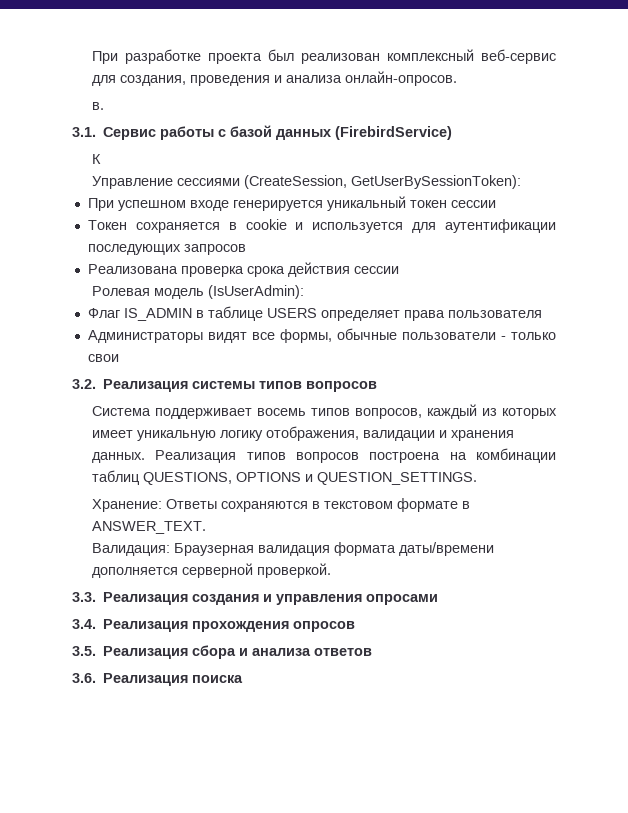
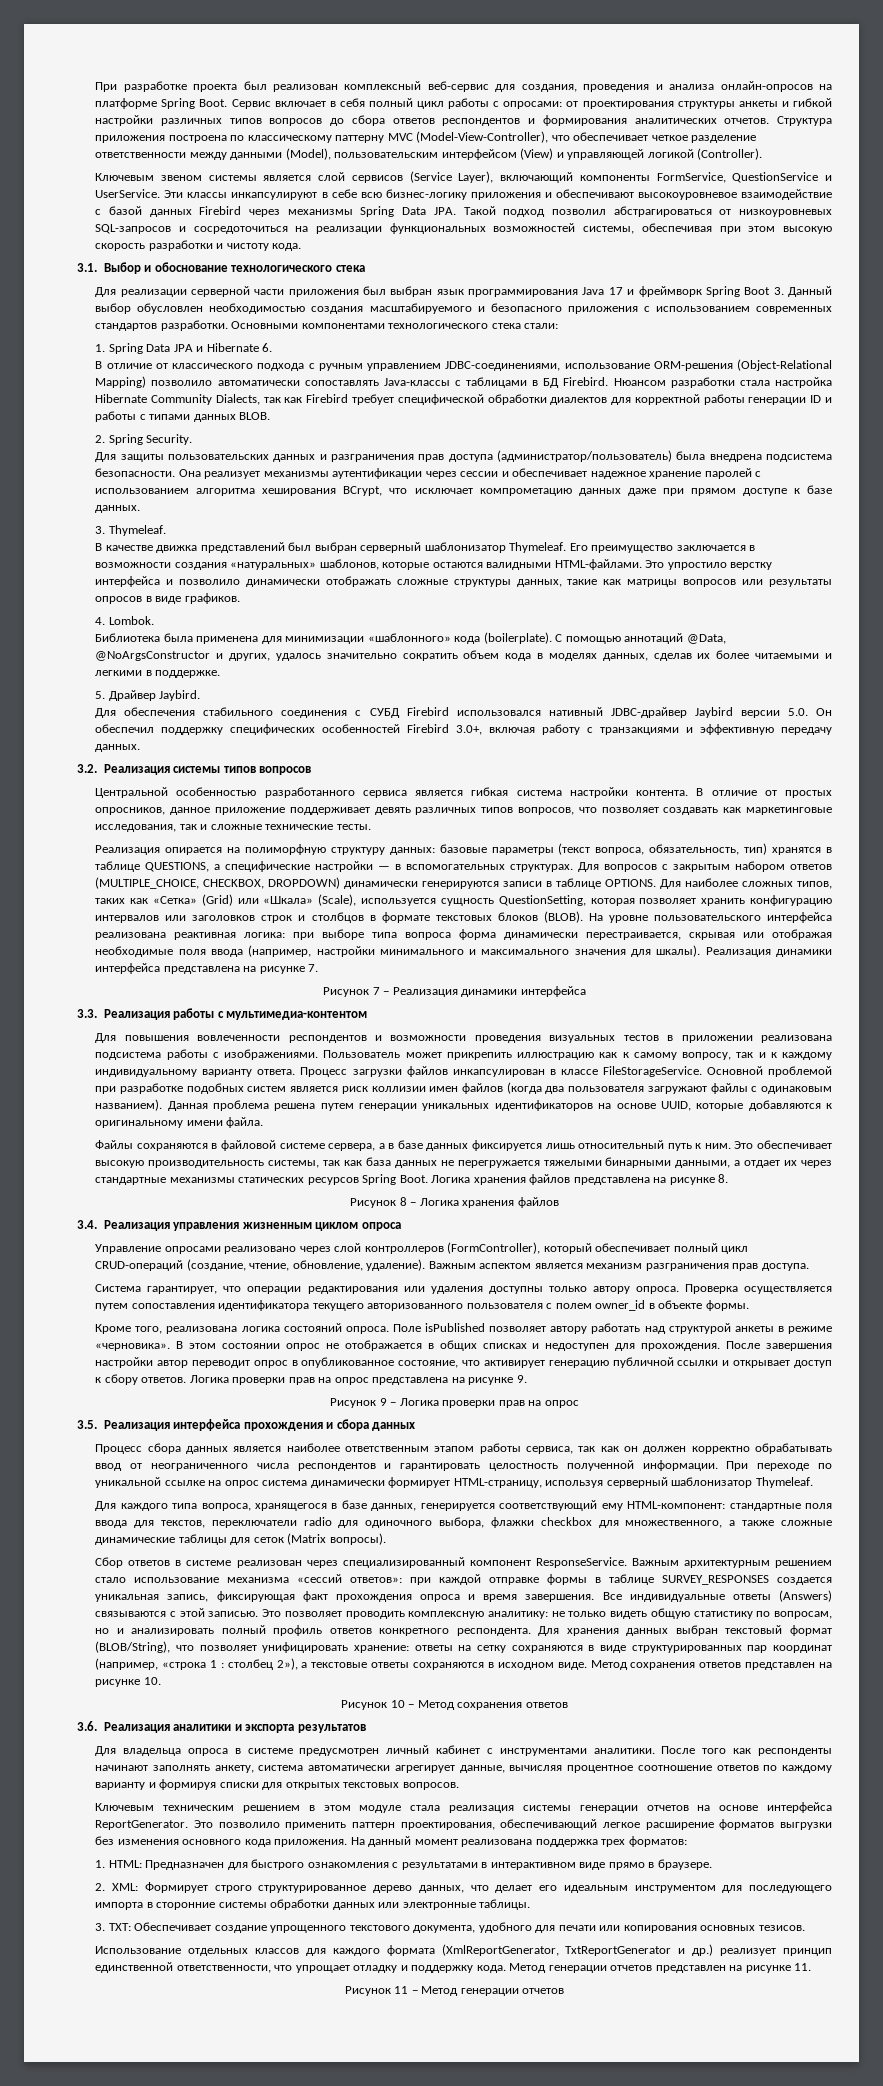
[344,71,457,86] [91,102,104,110] [72,125,453,140] [91,154,101,164] [91,175,521,189] [87,196,496,211] [87,219,556,233] [87,244,246,255] [87,262,399,277] [91,285,304,299] [87,306,542,321] [87,328,556,343] [87,354,119,362] онлайн-опросов. // в. // 3.1. Сервис работы с базой данных (FirebirdService) // К // Управление сессиями (CreateSession, GetUserBySessionToken): // При успешном входе генерируется уникальный токен сессии // Токен сохраняется в cookie и используется для аутентификации последующих запросов // Реализована проверка срока действия сессии // Ролевая модель (IsUserAdmin): // Флаг IS_ADMIN в таблице USERS определяет права пользователя // Администраторы видят все формы, обычные пользователи - только свои -> [720,81,833,92] [95,98,833,109] [95,115,833,126] [95,131,757,143] [95,148,763,160] [95,171,833,183] [95,189,832,200] [95,206,832,217] [95,223,833,234] [95,240,302,251] [77,262,365,274] [95,286,833,297] [95,303,832,314] [95,320,559,331] [95,343,273,354] [95,359,832,371] [95,376,832,388] [95,394,832,405] [95,411,271,422] [95,434,193,445] [95,450,833,462] [95,468,762,479] [95,485,833,496] [95,505,141,513] [95,525,166,536] [95,542,756,553] [95,559,773,570] [95,576,833,587] [95,593,240,604] [95,616,154,625] [95,632,726,644] [95,650,833,661] [95,670,221,678] [95,690,201,701] [95,707,833,718] [95,724,833,735] [95,744,141,752] онлайн-опросов на платформе Spring Boot. Сервис включает в себя полный цикл работы с опросами: от проектирования структуры анкеты и гибкой настройки различных типов вопросов до сбора ответов респондентов и формирования аналитических отчетов. Структура приложения построена по классическому паттерну MVC (Model-View-Controller), что обеспечивает четкое разделение ответственности между данными (Model), пользовательским интерфейсом (View) и управляющей логикой (Controller). // Ключевым звеном системы является слой сервисов (Service Layer), включающий компоненты FormService, QuestionService и UserService. Эти классы инкапсулируют в себе всю бизнес-логику приложения и обеспечивают высокоуровневое взаимодействие с базой данных Firebird через механизмы Spring Data JPA. Такой подход позволил абстрагироваться от низкоуровневых SQL-запросов и сосредоточиться на реализации функциональных возможностей системы, обеспечивая при этом высокую скорость разработки и чистоту кода. // 3.1. Выбор и обоснование технологического стека // Для реализации серверной части приложения был выбран язык программирования Java 17 и фреймворк Spring Boot 3. Данный выбор обусловлен необходимостью создания масштабируемого и безопасного приложения с использованием современных стандартов разработки. Основными компонентами технологического стека стали: // 1. Spring Data JPA и Hibernate 6. // В отличие от классического подхода с ручным управлением JDBC-соединениями, использование ORM-решения (Object-Relational Mapping) позволило автоматически сопоставлять Java-классы с таблицами в БД Firebird. Нюансом разработки стала настройка Hibernate Community Dialects, так как Firebird требует специфической обработки диалектов для корректной работы генерации ID и работы с типами данных BLOB. // 2. Spring Security. // Для защиты пользовательских данных и разграничения прав доступа (администратор/пользователь) была внедрена подсистема безопасности. Она реализует механизмы аутентификации через сессии и обеспечивает надежное хранение паролей с использованием алгоритма хеширования BCrypt, что исключает компрометацию данных даже при прямом доступе к базе данных. // 3. Thymeleaf. // В качестве движка представлений был выбран серверный шаблонизатор Thymeleaf. Его преимущество заключается в возможности создания «натуральных» шаблонов, которые остаются валидными HTML-файлами. Это упростило верстку интерфейса и позволило динамически отображать сложные структуры данных, такие как матрицы вопросов или результаты опросов в виде графиков. // 4. Lombok. // Библиотека была применена для минимизации «шаблонного» кода (boilerplate). С помощью аннотаций @Data, @NoArgsConstructor и других, удалось значительно сократить объем кода в моделях данных, сделав их более читаемыми и легкими в поддержке. // 5. Драйвер Jaybird. // Для обеспечения стабильного соединения с СУБД Firebird использовался нативный JDBC-драйвер Jaybird версии 5.0. Он обеспечил поддержку специфических особенностей Firebird 3.0+, включая работу с транзакциями и эффективную передачу данных.
[91,404,557,419] [91,426,514,441] [91,448,556,463] [91,470,477,485] [91,498,470,512] [91,521,206,534] [91,542,494,556] [91,563,331,578] [72,592,439,605] [72,619,356,632] [72,645,373,659] [72,673,244,686] Система поддерживает восемь типов вопросов, каждый из которых имеет уникальную логику отображения, валидации и хранения данных. Реализация типов вопросов построена на комбинации таблиц QUESTIONS, OPTIONS и QUESTION_SETTINGS. // Хранение: Ответы сохраняются в текстовом формате в ANSWER_TEXT. // Валидация: Браузерная валидация формата даты/времени дополняется серверной проверкой. // 3.3. Реализация создания и управления опросами // 3.4. Реализация прохождения опросов // 3.5. Реализация сбора и анализа ответов // 3.6. Реализация поиска -> [95,787,833,798] [95,807,832,815] [95,824,371,832] [95,843,833,855] [95,861,833,872] [95,877,833,889] [95,894,833,906] [95,911,833,923] [95,929,833,940] [95,945,832,957] [95,963,319,974] [323,986,586,997] [77,1008,368,1020] [95,1033,833,1043] [95,1049,833,1060] [95,1066,833,1077] [95,1082,832,1094] [95,1099,833,1111] [95,1117,264,1128] [95,1140,832,1151] [95,1157,832,1168] [95,1174,729,1185] [350,1197,559,1208] [77,1220,401,1231] [95,1242,749,1254] [95,1259,809,1271] [95,1284,832,1294] [95,1300,749,1311] [95,1323,833,1334] [95,1340,833,1351] [95,1357,832,1368] [95,1374,527,1385] [330,1398,579,1408] [77,1419,416,1431] [95,1443,832,1454] [95,1460,832,1471] [95,1477,813,1488] [95,1500,833,1511] [95,1517,832,1528] [95,1533,386,1545] [95,1557,833,1568] [95,1574,833,1585] [95,1590,832,1602] [95,1608,833,1619] [95,1625,833,1636] [95,1641,832,1653] [95,1658,832,1670] [95,1677,161,1687] [341,1700,568,1710] [77,1721,366,1733] [95,1745,832,1756] [95,1765,833,1773] [95,1779,459,1790] [95,1802,832,1813] [95,1819,832,1830] [95,1836,687,1847] [95,1859,712,1870] [95,1882,832,1893] [95,1899,531,1910] [95,1922,805,1933] [95,1944,832,1956] [95,1962,812,1973] [344,1986,565,1996] Центральной особенностью разработанного сервиса является гибкая система настройки контента. В отличие от простых опросников, данное приложение поддерживает девять различных типов вопросов, что позволяет создавать как маркетинговые исследования, так и сложные технические тесты. // Реализация опирается на полиморфную структуру данных: базовые параметры (текст вопроса, обязательность, тип) хранятся в таблице QUESTIONS, а специфические настройки — в вспомогательных структурах. Для вопросов с закрытым набором ответов (MULTIPLE_CHOICE, CHECKBOX, DROPDOWN) динамически генерируются записи в таблице OPTIONS. Для наиболее сложных типов, таких как «Сетка» (Grid) или «Шкала» (Scale), используется сущность QuestionSetting, которая позволяет хранить конфигурацию интервалов или заголовков строк и столбцов в формате текстовых блоков (BLOB). На уровне пользовательского интерфейса реализована реактивная логика: при выборе типа вопроса форма динамически перестраивается, скрывая или отображая необходимые поля ввода (например, настройки минимального и максимального значения для шкалы). Реализация динамики интерфейса представлена на рисунке 7. // Рисунок 7 − Реализация динамики интерфейса // 3.3. Реализация работы с мультимедиа-контентом // Для повышения вовлеченности респондентов и возможности проведения визуальных тестов в приложении реализована подсистема работы с изображениями. Пользователь может прикрепить иллюстрацию как к самому вопросу, так и к каждому индивидуальному варианту ответа. Процесс загрузки файлов инкапсулирован в классе FileStorageService. Основной проблемой при разработке подобных систем является риск коллизии имен файлов (когда два пользователя загружают файлы с одинаковым названием). Данная проблема решена путем генерации уникальных идентификаторов на основе UUID, которые добавляются к оригинальному имени файла. // Файлы сохраняются в файловой системе сервера, а в базе данных фиксируется лишь относительный путь к ним. Это обеспечивает высокую производительность системы, так как база данных не перегружается тяжелыми бинарными данными, а отдает их через стандартные механизмы статических ресурсов Spring Boot. Логика хранения файлов представлена на рисунке 8. // Рисунок 8 − Логика хранения файлов // 3.4. Реализация управления жизненным циклом опроса // Управление опросами реализовано через слой контроллеров (FormController), который обеспечивает полный цикл CRUD-операций (создание, чтение, обновление, удаление). Важным аспектом является механизм разграничения прав доступа. // Система гарантирует, что операции редактирования или удаления доступны только автору опроса. Проверка осуществляется путем сопоставления идентификатора текущего авторизованного пользователя с полем owner_id в объекте формы. // Кроме того, реализована логика состояний опроса. Поле isPublished позволяет автору работать над структурой анкеты в режиме «черновика». В этом состоянии опрос не отображается в общих списках и недоступен для прохождения. После завершения настройки автор переводит опрос в опубликованное состояние, что активирует генерацию публичной ссылки и открывает доступ к сбору ответов. Логика проверки прав на опрос представлена на рисунке 9. // Рисунок 9 − Логика проверки прав на опрос // 3.5. Реализация интерфейса прохождения и сбора данных // Процесс сбора данных является наиболее ответственным этапом работы сервиса, так как он должен корректно обрабатывать ввод от неограниченного числа респондентов и гарантировать целостность полученной информации. При переходе по уникальной ссылке на опрос система динамически формирует HTML-страницу, используя серверный шаблонизатор Thymeleaf. // Для каждого типа вопроса, хранящегося в базе данных, генерируется соответствующий ему HTML-компонент: стандартные поля ввода для текстов, переключатели radio для одиночного выбора, флажки checkbox для множественного, а также сложные динамические таблицы для сеток (Matrix вопросы). // Сбор ответов в системе реализован через специализированный компонент ResponseService. Важным архитектурным решением стало использование механизма «сессий ответов»: при каждой отправке формы в таблице SURVEY_RESPONSES создается уникальная запись, фиксирующая факт прохождения опроса и время завершения. Все индивидуальные ответы (Answers) связываются с этой записью. Это позволяет проводить комплексную аналитику: не только видеть общую статистику по вопросам, но и анализировать полный профиль ответов конкретного респондента. Для хранения данных выбран текстовый формат (BLOB/String), что позволяет унифицировать хранение: ответы на сетку сохраняются в виде структурированных пар координат (например, «строка 1 : столбец 2»), а текстовые ответы сохраняются в исходном виде. Метод сохранения ответов представлен на рисунке 10. // Рисунок 10 − Метод сохранения ответов // 3.6. Реализация аналитики и экспорта результатов // Для владельца опроса в системе предусмотрен личный кабинет с инструментами аналитики. После того как респонденты начинают заполнять анкету, система автоматически агрегирует данные, вычисляя процентное соотношение ответов по каждому варианту и формируя списки для открытых текстовых вопросов. // Ключевым техническим решением в этом модуле стала реализация системы генерации отчетов на основе интерфейса ReportGenerator. Это позволило применить паттерн проектирования, обеспечивающий легкое расширение форматов выгрузки без изменения основного кода приложения. На данный момент реализована поддержка трех форматов: // 1. HTML: Предназначен для быстрого ознакомления с результатами в интерактивном виде прямо в браузере. // 2. XML: Формирует строго структурированное дерево данных, что делает его идеальным инструментом для последующего импорта в сторонние системы обработки данных или электронные таблицы. // 3. TXT: Обеспечивает создание упрощенного текстового документа, удобного для печати или копирования основных тезисов. // Использование отдельных классов для каждого формата (XmlReportGenerator, TxtReportGenerator и др.) реализует принцип единственной ответственности, что упрощает отладку и поддержку кода. Метод генерации отчетов представлен на рисунке 11. // Рисунок 11 − Метод генерации отчетов

